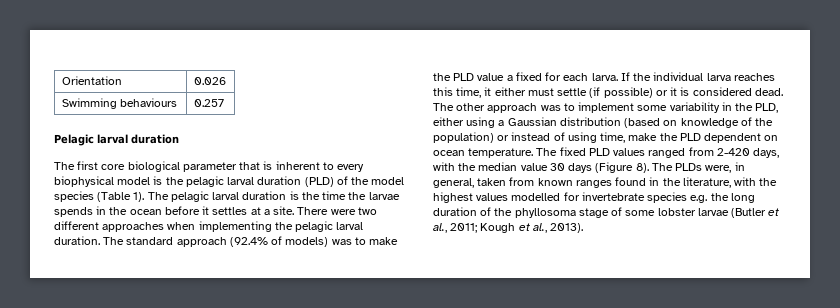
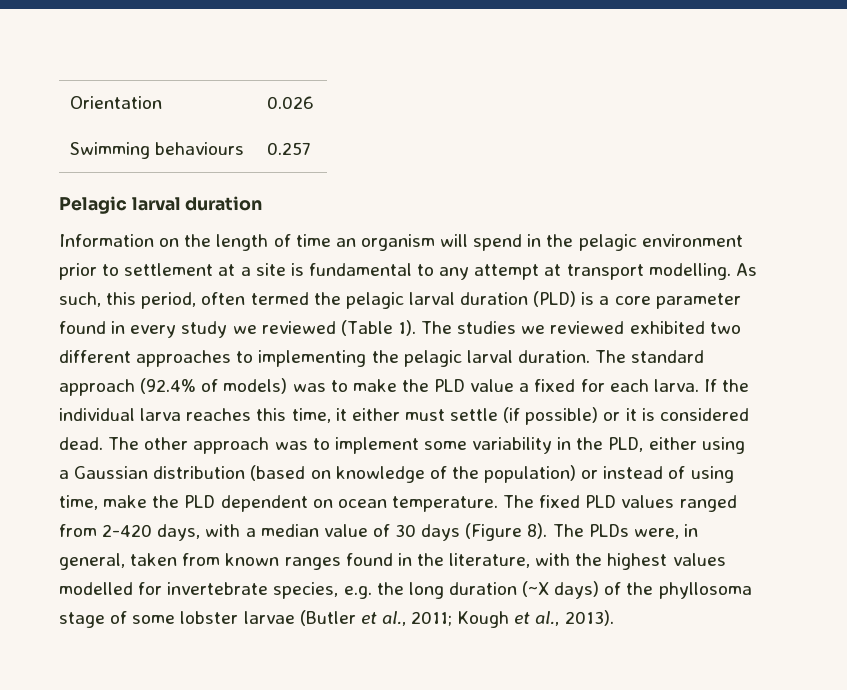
[54,161,365,172] [54,176,163,187] The first core biological parameter that is inherent to every biophysical model is -> [59,234,743,251] [59,263,757,280] [59,292,309,309] Information on the length of time an organism will spend in the pelagic environment prior to settlement at a site is fundamental to any attempt at transport modelling. As such, this period, often termed
[336,176,405,185] [54,191,400,202] [54,206,356,217] of the model species (Table 1). The pelagic larval duration is the time the larvae spends in the ocean before it settles at a site. There were -> [581,292,741,309] [59,320,705,338] is a core parameter found in every study we reviewed (Table 1). The studies we reviewed exhibited
[167,222,196,230] when -> [236,351,254,363] to
[458,163,477,171] the -> [245,528,256,537] a
(548, 167) none -> [372,524,390,537] of
[647,192,688,203] species -> [273,582,339,599] species,
(477, 211) none -> [522,581,600,599] (~X days)

